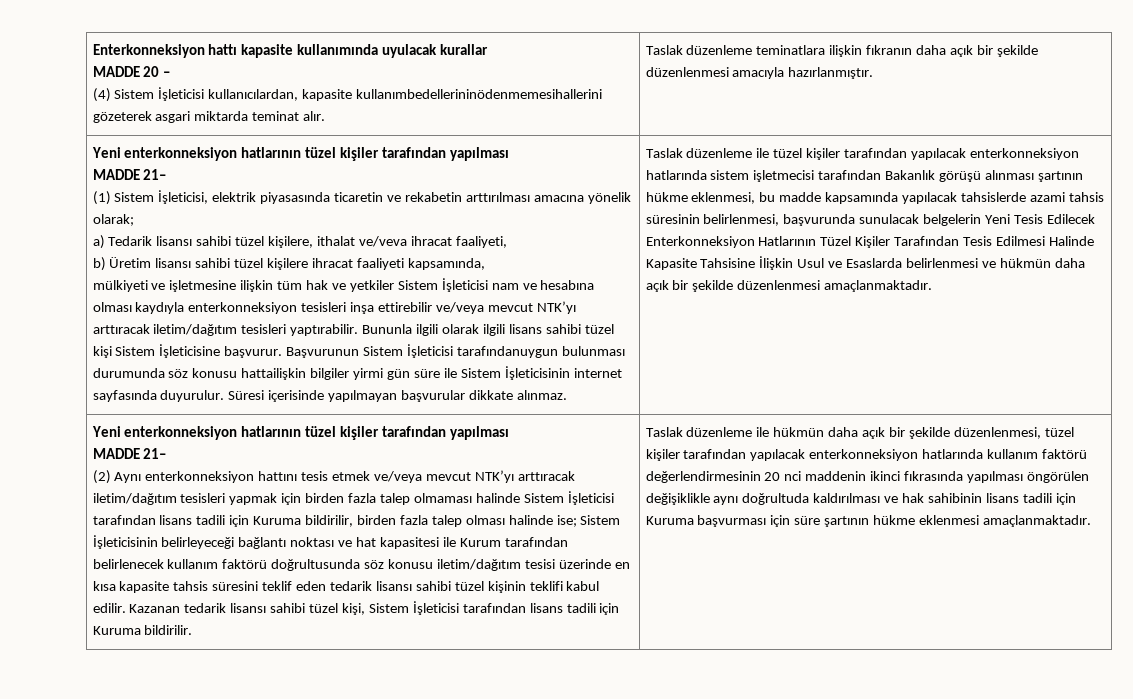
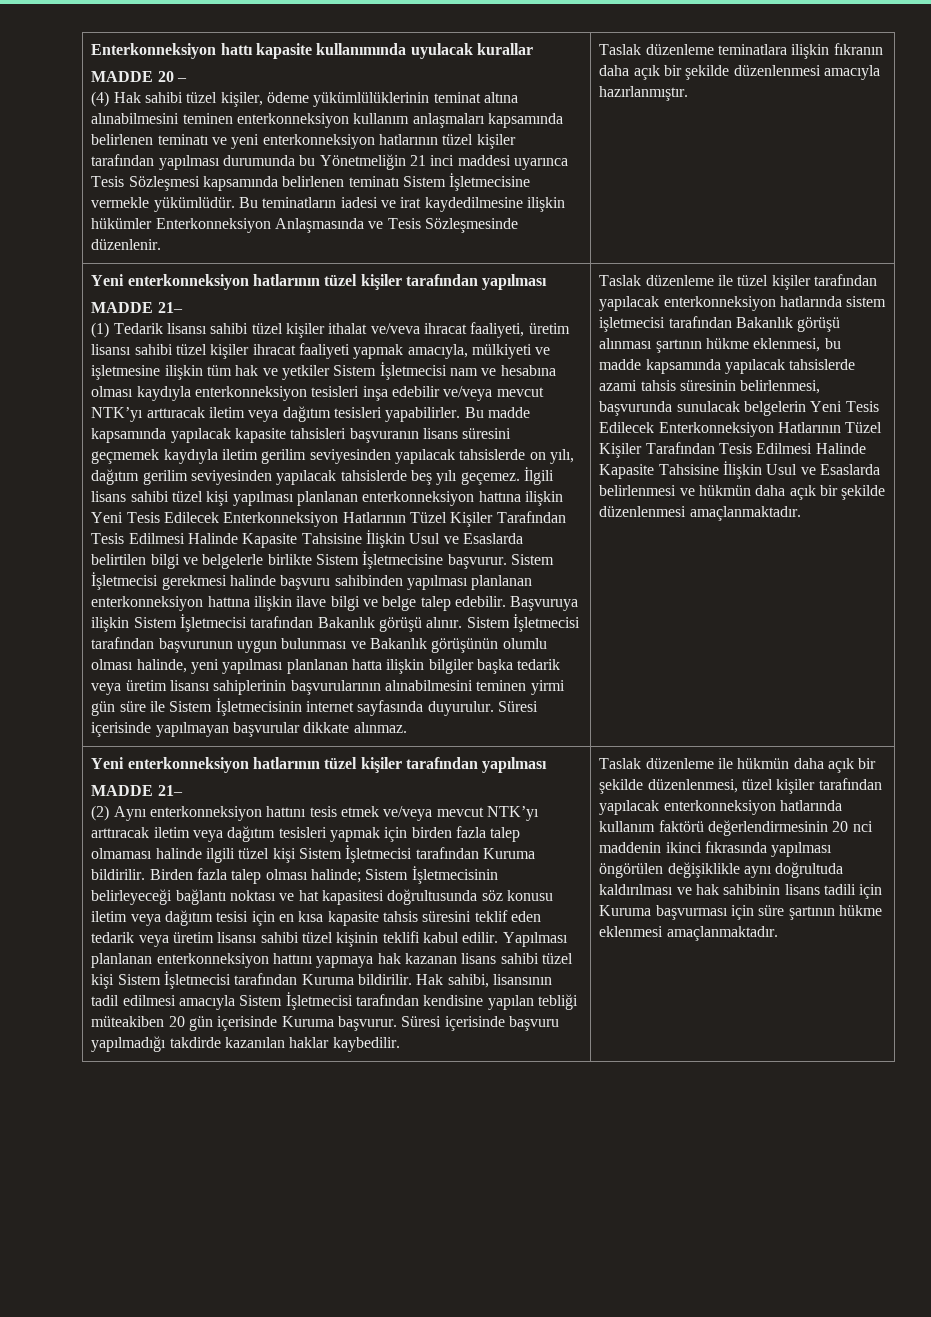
[114,87,603,101] [92,111,326,123] Sistem İşleticisi kullanıcılardan, kapasite kullanımbedellerininödenmemesihallerini gözeterek asgari miktarda teminat alır. -> [113,92,518,107] [91,113,563,128] [91,134,516,149] [91,154,568,170] [91,173,531,191] [91,197,565,212] [91,218,518,233] [91,239,162,250] Hak sahibi tüzel kişiler, ödeme yükümlülüklerinin teminat altına alınabilmesini teminen enterkonneksiyon kullanım anlaşmaları kapsamında belirlenen teminatı ve yeni enterkonneksiyon hatlarının tüzel kişiler tarafından yapılması durumunda bu Yönetmeliğin 21 inci maddesi uyarınca Tesis Sözleşmesi kapsamında belirlenen teminatı Sistem İşletmecisine vermekle yükümlüdür. Bu teminatların iadesi ve irat kaydedilmesine ilişkin hükümler Enterkonneksiyon Anlaşmasında ve Tesis Sözleşmesinde düzenlenir.
[114,190,631,204] [92,214,134,226] [92,235,105,249] Sistem İşleticisi, elektrik piyasasında ticaretin ve rekabetin arttırılması amacına yönelik olarak; // a) -> (110, 330) none
[268,236,314,248] kişilere, -> [285,323,325,338] kişiler
[92,257,309,271] // b) Üretim lisansı sahibi tüzel kişilere -> [528,323,570,334] [91,344,250,359] üretim lisansı sahibi tüzel kişiler
[407,258,485,270] kapsamında, // -> [353,344,468,359] yapmak amacıyla,
[441,278,488,292] İşleticisi -> [379,362,447,380] İşletmecisi
[378,301,576,314] [92,324,614,336] [92,344,625,358] [92,368,350,380] ettirebilir ve/veya mevcut NTK’yı arttıracak iletim/dağıtım tesisleri yaptırabilir. Bununla ilgili olarak ilgili lisans sahibi tüzel kişi Sistem İşleticisine başvurur. Başvurunun Sistem İşleticisi tarafındanuygun bulunması durumunda söz konusu hattailişkin bilgiler -> [391,386,544,401] [91,406,530,422] [91,428,512,443] [91,449,574,464] [91,467,554,485] [91,491,563,506] [91,511,566,527] [91,530,523,548] [91,551,554,569] [91,572,533,590] [91,596,579,611] [91,614,580,632] [91,637,547,653] [91,659,561,674] [91,680,527,695] edebilir ve/veya mevcut NTK’yı arttıracak iletim veya dağıtım tesisleri yapabilirler. Bu madde kapsamında yapılacak kapasite tahsisleri başvuranın lisans süresini geçmemek kaydıyla iletim gerilim seviyesinden yapılacak tahsislerde on yılı, dağıtım gerilim seviyesinden yapılacak tahsislerde beş yılı geçemez. İlgili lisans sahibi tüzel kişi yapılması planlanan enterkonneksiyon hattına ilişkin Yeni Tesis Edilecek Enterkonneksiyon Hatlarının Tüzel Kişiler Tarafından Tesis Edilmesi Halinde Kapasite Tahsisine İlişkin Usul ve Esaslarda belirtilen bilgi ve belgelerle birlikte Sistem İşletmecisine başvurur. Sistem İşletmecisi gerekmesi halinde başvuru sahibinden yapılması planlanan enterkonneksiyon hattına ilişkin ilave bilgi ve belge talep edebilir. Başvuruya ilişkin Sistem İşletmecisi tarafından Bakanlık görüşü alınır. Sistem İşletmecisi tarafından başvurunun uygun bulunması ve Bakanlık görüşünün olumlu olması halinde, yeni yapılması planlanan hatta ilişkin bilgiler başka tedarik veya üretim lisansı sahiplerinin başvurularının alınabilmesini teminen
[504,366,570,380] İşleticisinin -> [215,698,302,716] İşletmecisinin
[92,493,177,505] iletim/dağıtım -> [153,826,276,842] iletim veya dağıtım
[523,491,614,505] [92,515,621,527] [92,535,158,549] Sistem İşleticisi tarafından lisans tadili için Kuruma bildirilir, birden fazla talep olması halinde ise; Sistem İşleticisinin -> [205,845,535,863] [91,866,498,884] ilgili tüzel kişi Sistem İşletmecisi tarafından Kuruma bildirilir. Birden fazla talep olması halinde; Sistem İşletmecisinin
[442,537,568,547] [92,559,611,571] ile Kurum tarafından belirlenecek kullanım faktörü doğrultusunda söz konusu iletim/dağıtım tesisi üzerinde -> [387,889,553,905] [91,910,275,926] doğrultusunda söz konusu iletim veya dağıtım tesisi için
(372, 586) none -> [138,932,214,947] veya üretim
[129,601,620,615] [92,625,193,635] Kazanan tedarik lisansı sahibi tüzel kişi, Sistem İşleticisi tarafından lisans tadili için Kuruma bildirilir. -> [502,932,568,947] [91,953,573,968] [91,971,552,989] [91,992,578,1010] [91,1016,559,1031] [91,1036,400,1052] Yapılması planlanan enterkonneksiyon hattını yapmaya hak kazanan lisans sahibi tüzel kişi Sistem İşletmecisi tarafından Kuruma bildirilir. Hak sahibi, lisansının tadil edilmesi amacıyla Sistem İşletmecisi tarafından kendisine yapılan tebliği müteakiben 20 gün içerisinde Kuruma başvurur. Süresi içerisinde başvuru yapılmadığı takdirde kazanılan haklar kaybedilir.

